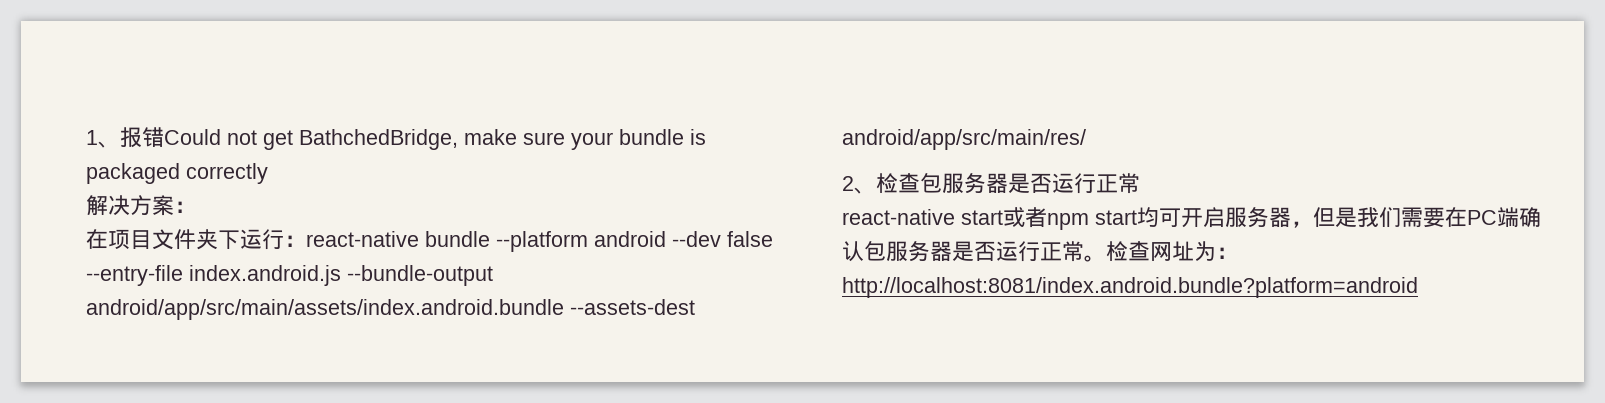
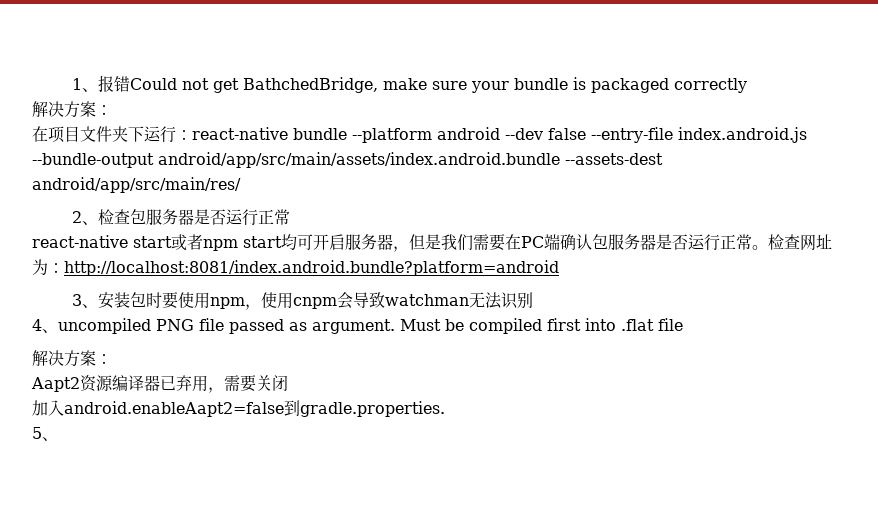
(1418, 287) none -> [72,292,534,310] [32,318,683,334] [32,350,112,367] [31,375,288,393] [32,400,445,417] [32,427,58,441] // 3、安装包时要使用npm，使用cnpm会导致watchman无法识别 // 4、uncompiled PNG file passed as argument. Must be compiled first into .flat file // 解决方案： // Aapt2资源编译器已弃用，需要关闭 // 加入android.enableAapt2=false到gradle.properties. // 5、

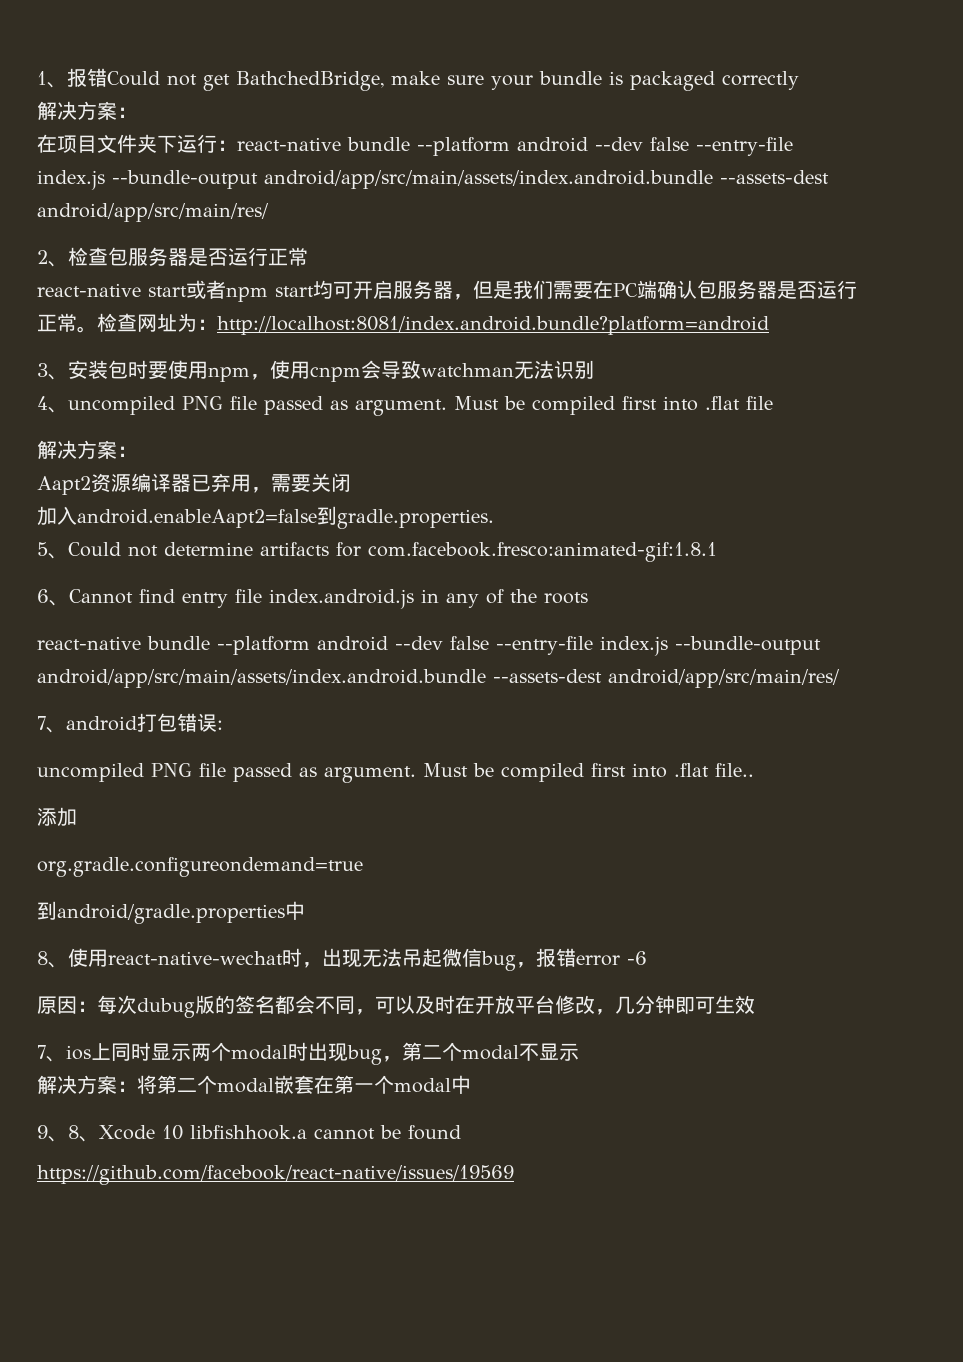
[678,127,807,143] index.android.js -> [37,170,105,190] index.js
(58, 439) none -> [68,542,717,562] [37,589,588,609] [37,636,821,656] [37,669,840,688] [37,713,223,733] [37,763,754,783] [37,807,77,827] [37,857,363,877] [37,901,305,924] [37,948,647,971] [37,995,755,1018] [37,1042,579,1065] [37,1075,471,1094] [37,1125,461,1142] [37,1165,514,1185] Could not determine artifacts for com.facebook.fresco:animated-gif:1.8.1 // 6、Cannot find entry file index.android.js in any of the roots // react-native bundle --platform android --dev false --entry-file index.js --bundle-output android/app/src/main/assets/index.android.bundle --assets-dest android/app/src/main/res/ // 7、android打包错误: // uncompiled PNG file passed as argument. Must be compiled first into .flat file.. // 添加 // org.gradle.configureondemand=true // 到android/gradle.properties中 // 8、使用react-native-wechat时，出现无法吊起微信bug，报错error -6 // 原因：每次dubug版的签名都会不同，可以及时在开放平台修改，几分钟即可生效 // 7、ios上同时显示两个modal时出现bug，第二个modal不显示 // 解决方案：将第二个modal嵌套在第一个modal中 // 9、8、Xcode 10 libfishhook.a cannot be found // https://github.com/facebook/react-native/issues/19569

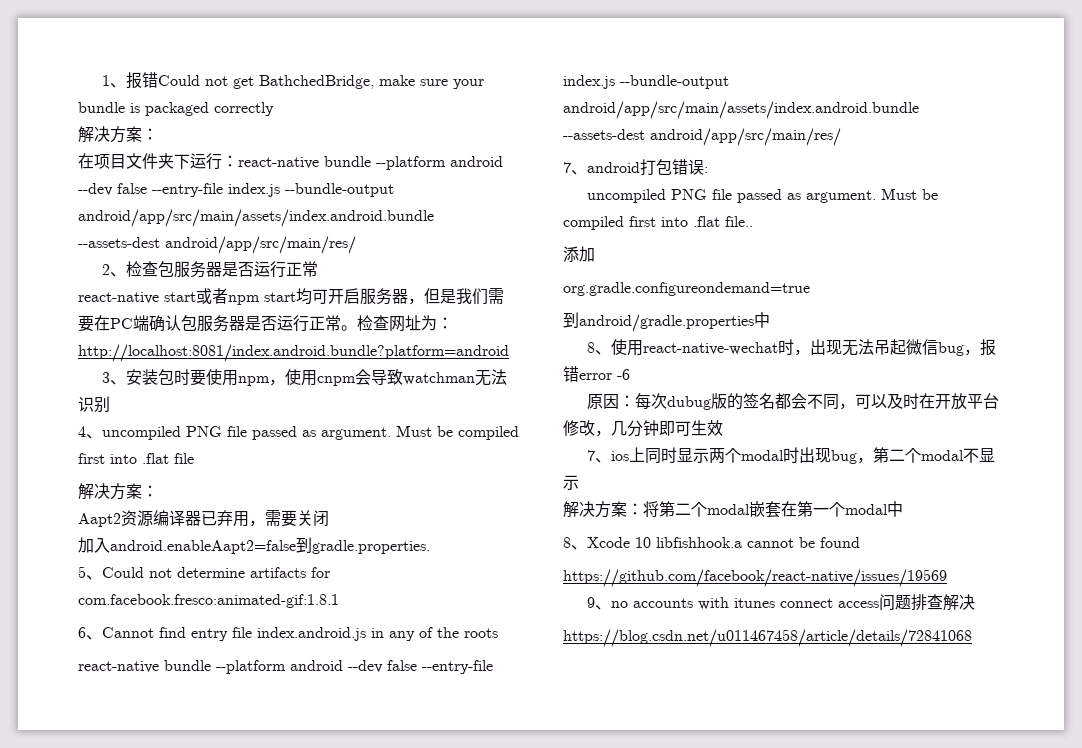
[37,1125,68,1142] 9、 -> (903, 509) none
(514, 1175) none -> [587,594,976,611] [563,629,972,647] // 9、no accounts with itunes connect access问题排查解决 // https://blog.csdn.net/u011467458/article/details/72841068

